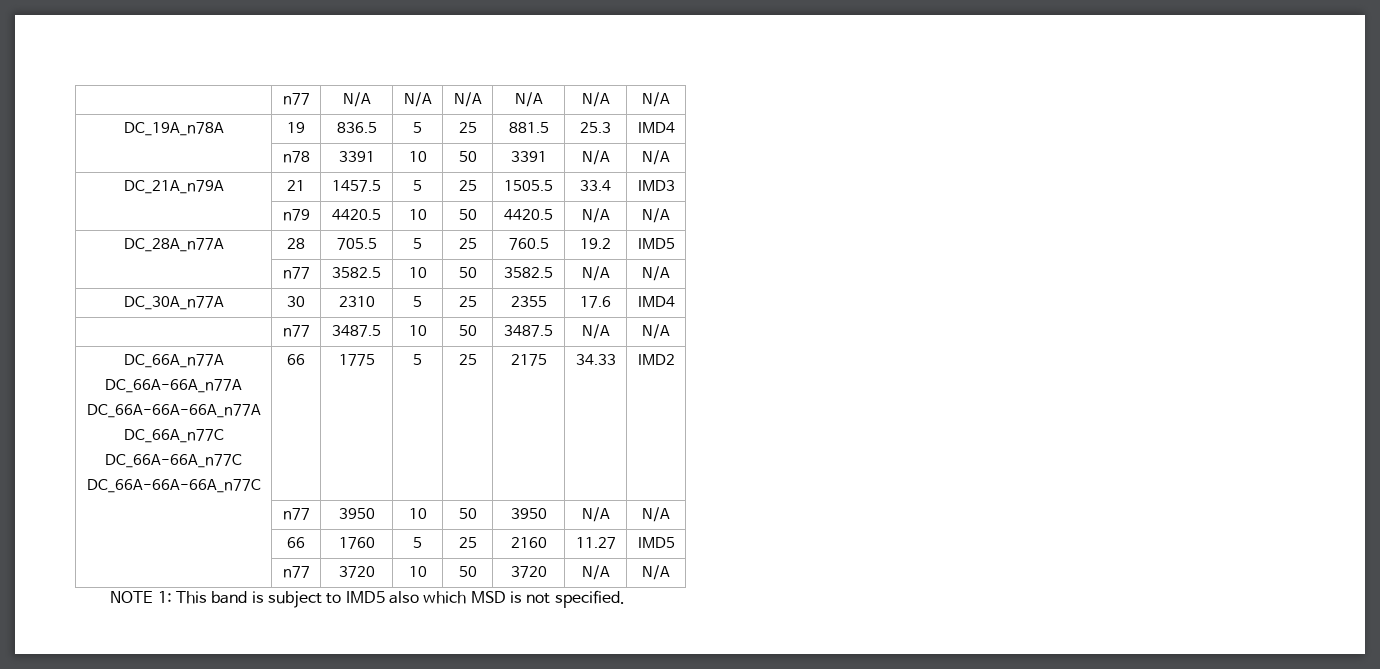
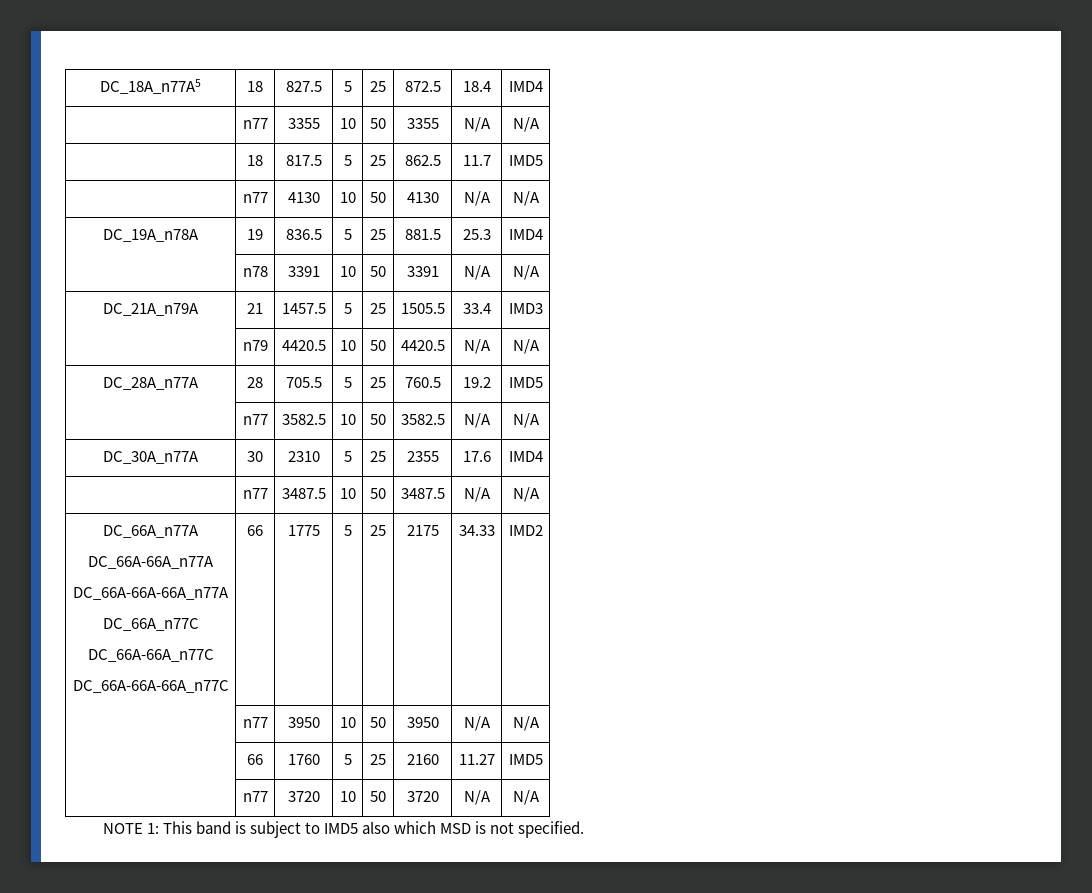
[282,93,310,105] [342,92,371,107] [403,92,432,107] [453,92,482,107] [514,92,543,107] | n77 | N/A | N/A | N/A | N/A -> [100,79,201,94] [247,81,263,92] [285,81,322,92] [343,81,352,92] [370,81,386,92] [404,81,441,92] [462,81,491,92] [508,81,543,92] [242,118,268,129] [287,118,320,129] [339,118,356,129] [370,118,386,129] [406,118,439,129] [463,117,491,132] [512,117,540,132] [247,155,263,166] [285,155,322,166] [343,155,352,166] [370,155,386,166] [404,155,441,166] [462,155,491,166] [508,155,543,166] [242,192,268,203] [287,192,320,203] [339,192,356,203] [370,192,386,203] [406,192,439,203] DC_18A_n77A5 | 18 | 827.5 | 5 | 25 | 872.5 | 18.4 | IMD4 // | n77 | 3355 | 10 | 50 | 3355 | N/A | N/A // | 18 | 817.5 | 5 | 25 | 862.5 | 11.7 | IMD5 // | n77 | 4130 | 10 | 50 | 4130

